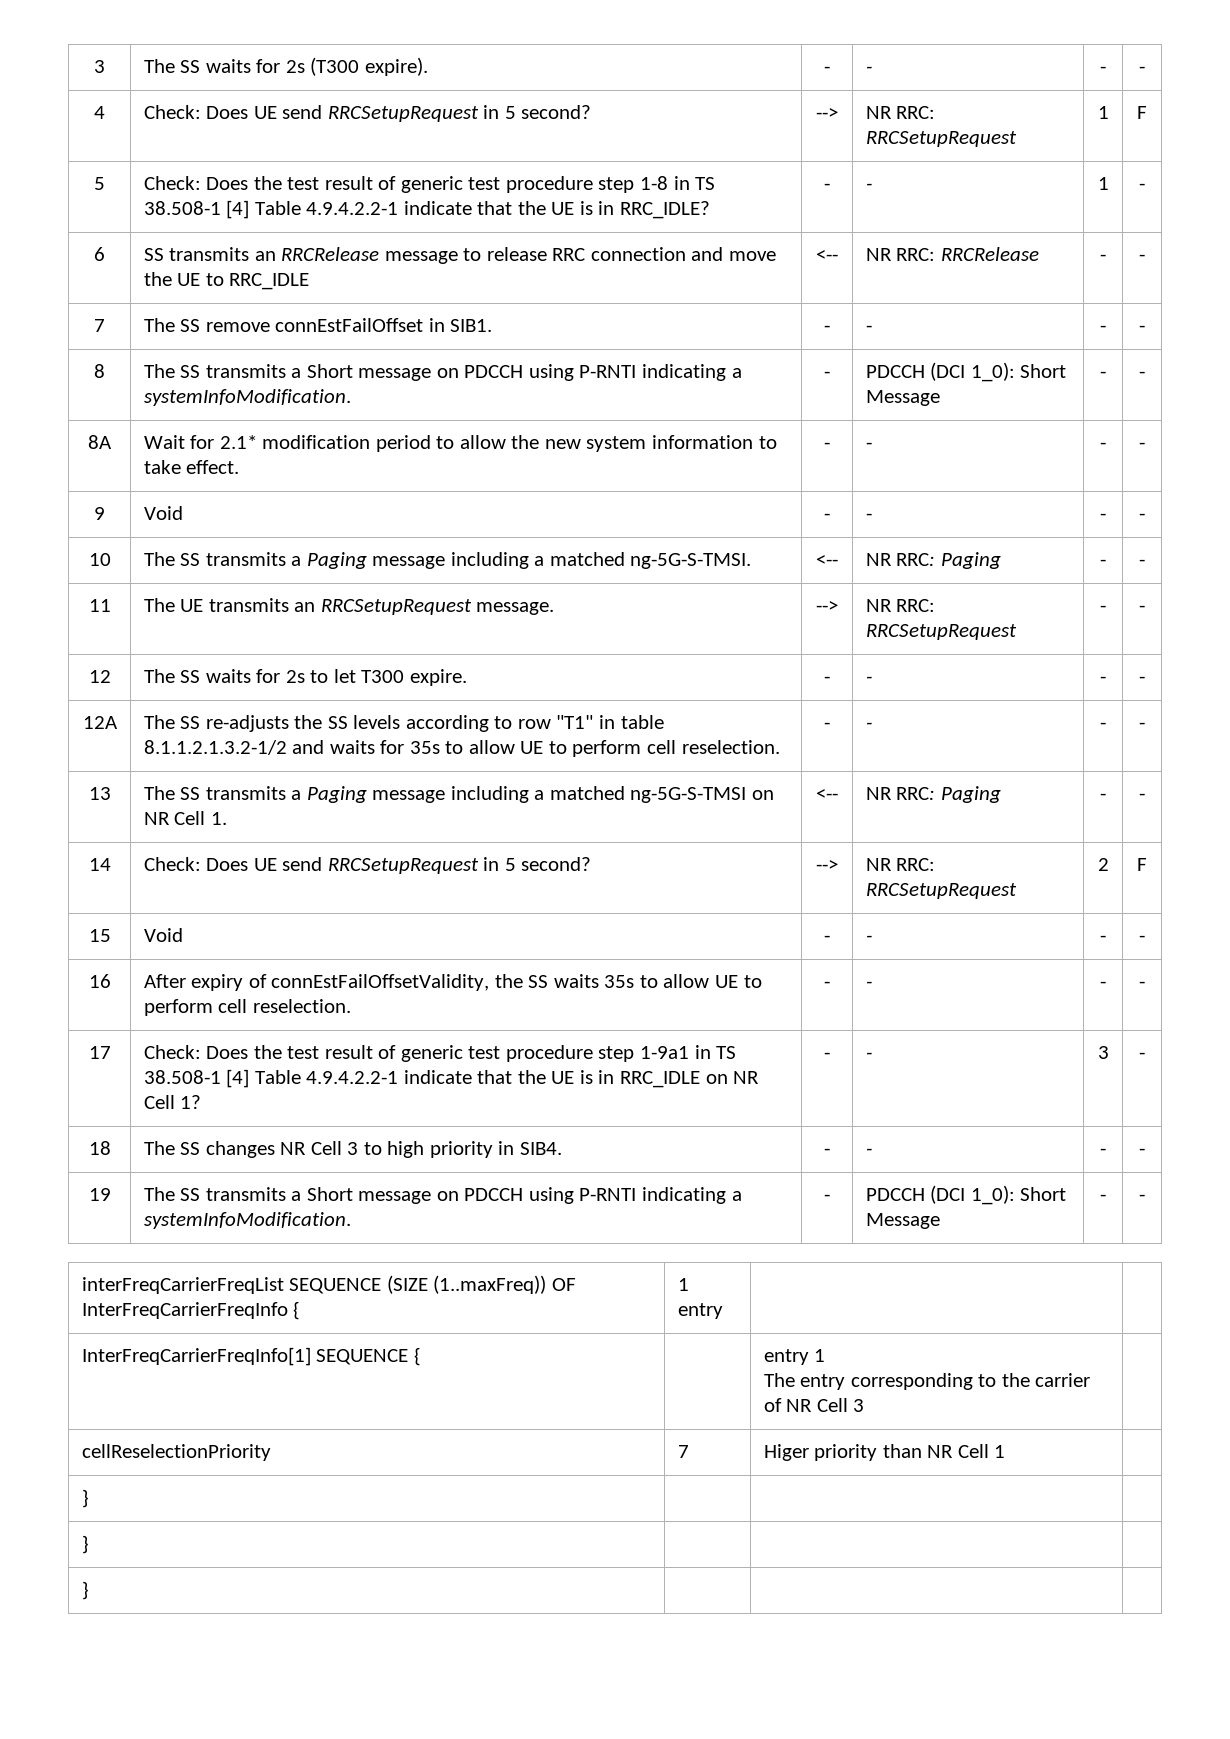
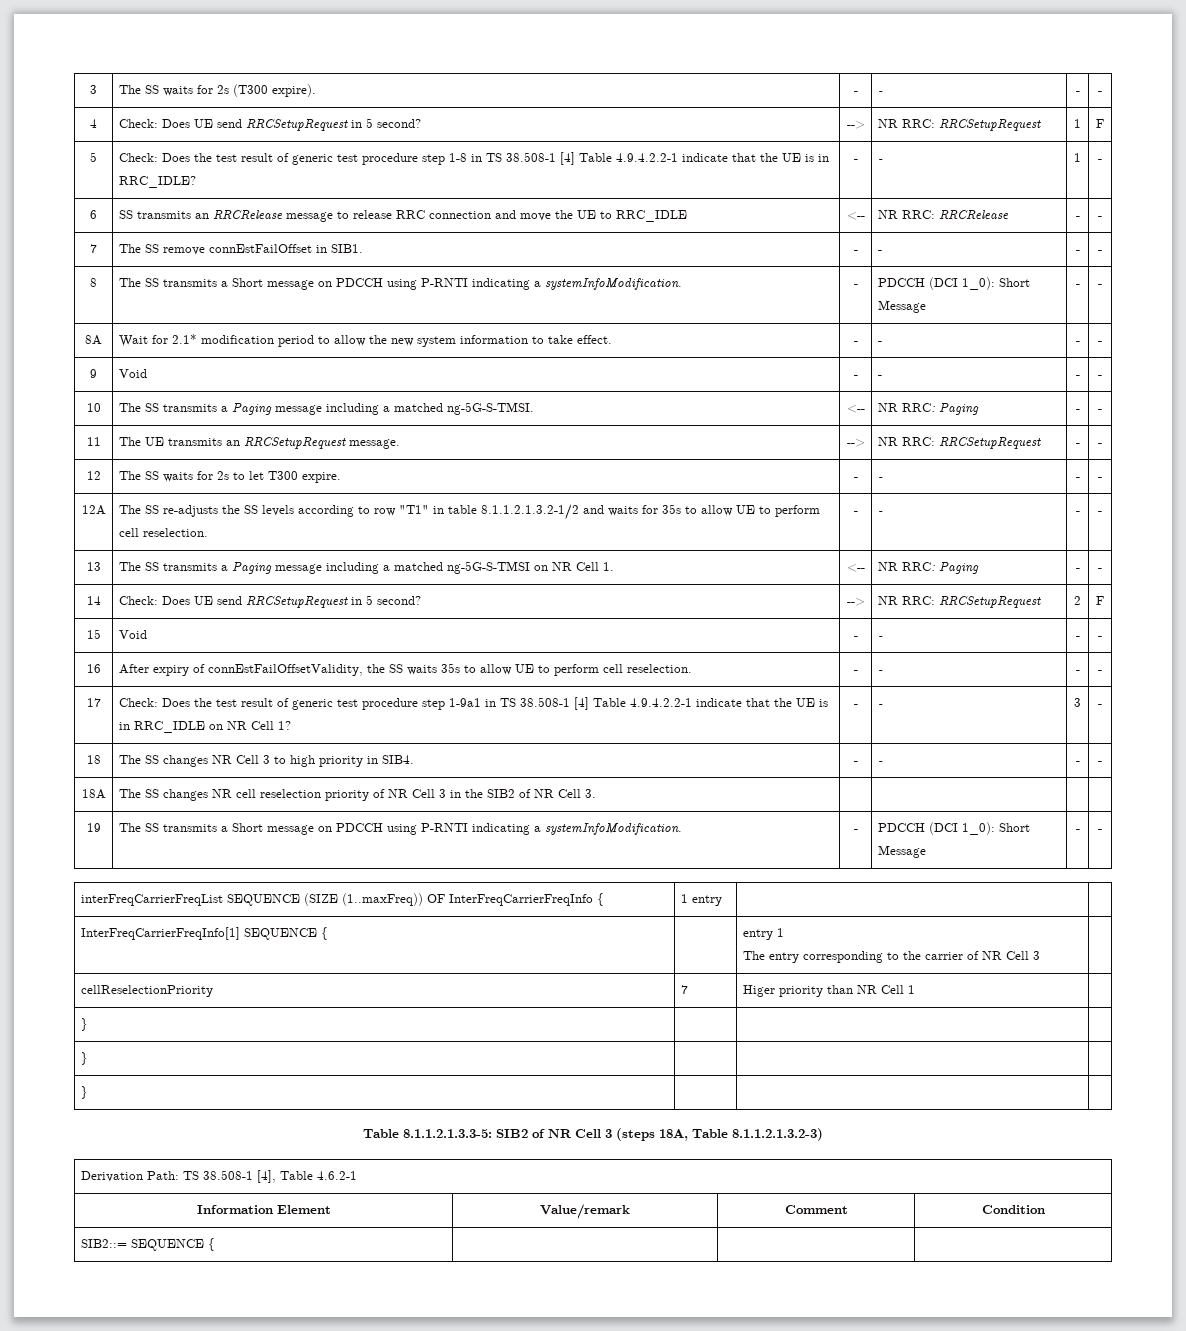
(1145, 1151) none -> [81,789,106,799] [118,789,596,801] // 18A | The SS changes NR cell reselection priority of NR Cell 3 in the SIB2 of NR Cell 3. | | | |
(89, 1590) none -> [363,1128,823,1141] [80,1170,357,1183] [196,1205,331,1214] [540,1204,630,1219] [784,1205,848,1214] [981,1205,1045,1214] [80,1238,215,1251] // Table 8.1.1.2.1.3.3-5: SIB2 of NR Cell 3 (steps 18A, Table 8.1.1.2.1.3.2-3) // Derivation Path: TS 38.508-1 [4], Table 4.6.2-1 // Information Element | Value/remark | Comment | Condition // SIB2::= SEQUENCE { | | |

